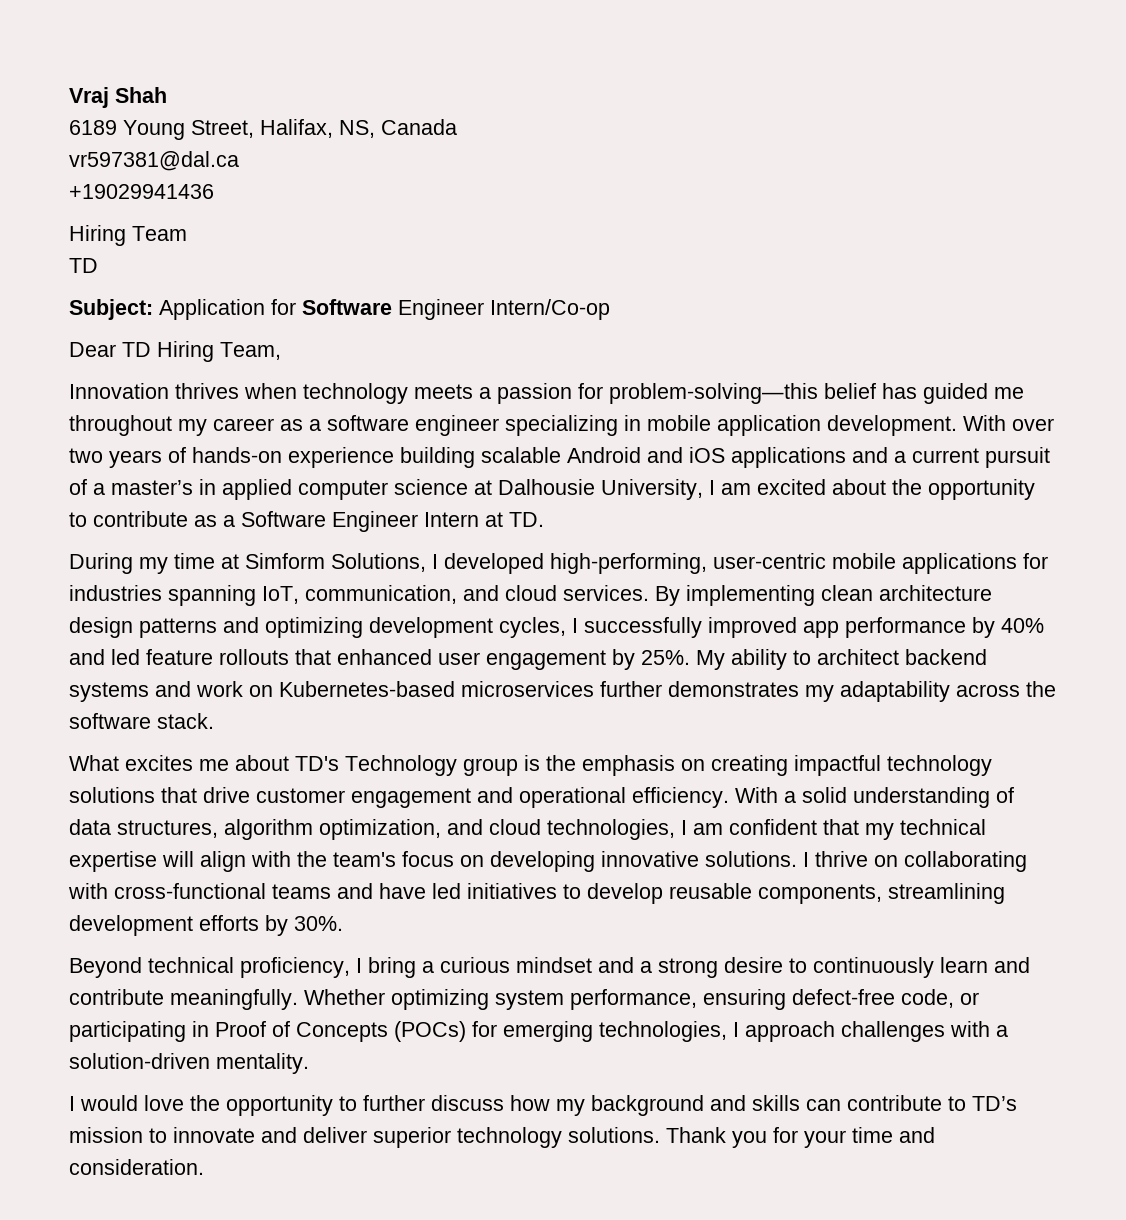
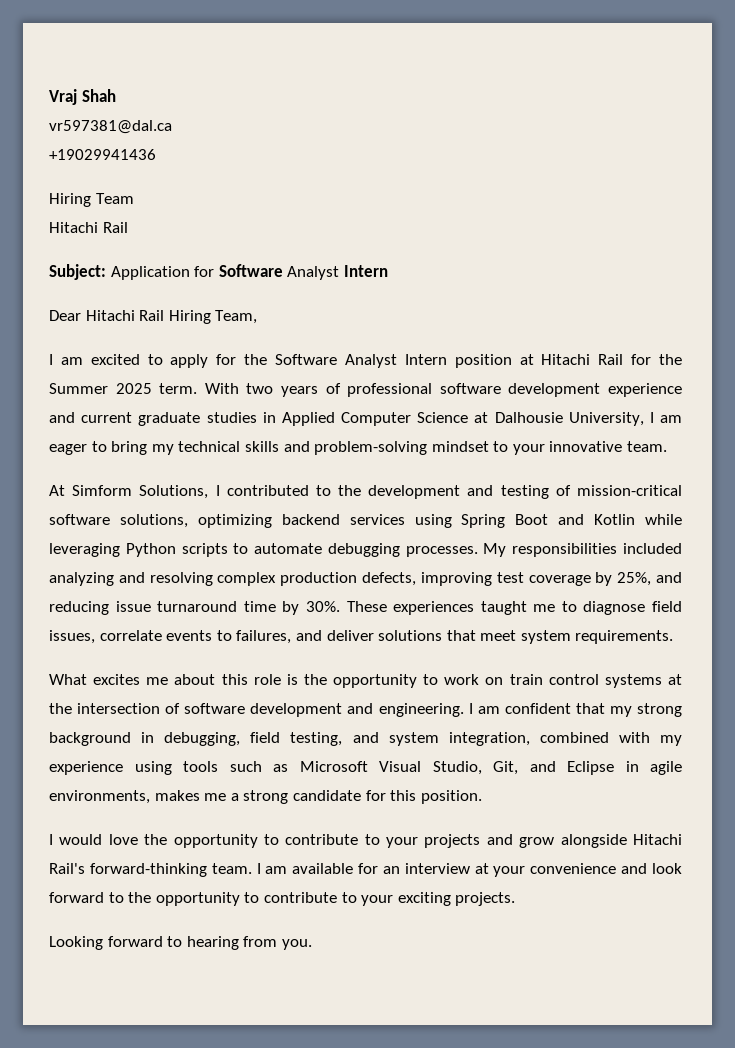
[69,119,457,140] // 6189 Young Street, Halifax, NS, Canada -> (116, 95) none
[69,258,98,273] TD -> [49,222,128,233] Hitachi Rail
[398,299,610,320] Engineer Intern/Co-op -> [287,265,388,280] Analyst Intern
[122,342,151,357] TD -> [85,310,165,321] Hitachi Rail
[69,383,1024,404] [69,415,1054,436] [69,447,1050,468] [69,479,468,500] Innovation thrives when technology meets a passion for problem-solving—this belief has guided me throughout my career as a software engineer specializing in mobile application development. With over two years of hands-on experience building scalable Android and iOS applications and a current pursuit of a master’s in applied computer science -> [49,354,683,368] [49,383,683,397] [49,412,469,426] I am excited to apply for the Software Analyst Intern position at Hitachi Rail for the Summer 2025 term. With two years of professional software development experience and current graduate studies in Applied Computer Science
[757,479,1035,500] [69,511,544,532] [69,553,1048,574] [69,585,992,606] [69,617,1044,638] [69,649,987,670] [69,681,1056,702] [69,713,214,729] [69,755,992,776] [69,787,1014,808] [69,819,675,840] excited about the opportunity to contribute as a Software Engineer Intern at TD. // During my time at Simform Solutions, I developed high-performing, user-centric mobile applications for industries spanning IoT, communication, and cloud services. By implementing clean architecture design patterns and optimizing development cycles, I successfully improved app performance by 40% and led feature rollouts that enhanced user engagement by 25%. My ability to architect backend systems and work on Kubernetes-based microservices further demonstrates my adaptability across the software stack. // What excites me about TD's Technology group is the emphasis on creating impactful technology solutions that drive customer engagement and operational efficiency. With a solid understanding of data structures, algorithm optimization, and cloud technologies, -> [49,441,668,455] [49,485,682,499] [49,514,682,528] [49,543,682,557] [49,572,683,586] [49,601,682,615] [49,630,674,644] [49,674,682,688] [49,703,464,717] eager to bring my technical skills and problem-solving mindset to your innovative team. // At Simform Solutions, I contributed to the development and testing of mission-critical software solutions, optimizing backend services using Spring Boot and Kotlin while leveraging Python scripts to automate debugging processes. My responsibilities included analyzing and resolving complex production defects, improving test coverage by 25%, and reducing issue turnaround time by 30%. These experiences taught me to diagnose field issues, correlate events to failures, and deliver solutions that meet system requirements. // What excites me about this role is the opportunity to work on train control systems at the intersection of software development and engineering.
[900,819,986,835] [69,851,1027,872] [68,883,1005,904] [69,915,343,936] [69,957,1030,978] [69,989,979,1010] [69,1021,1008,1042] [69,1053,309,1074] technical expertise will align with the team's focus on developing innovative solutions. I thrive on collaborating with cross-functional teams and have led initiatives to develop reusable components, streamlining development efforts by 30%. // Beyond technical proficiency, I bring a curious mindset and a strong desire to continuously learn and contribute meaningfully. Whether optimizing system performance, ensuring defect-free code, or participating in Proof of Concepts (POCs) for emerging technologies, I approach challenges with a solution-driven mentality. -> [637,703,683,717] [49,732,683,746] [49,761,682,775] [49,790,482,804] strong background in debugging, field testing, and system integration, combined with my experience using tools such as Microsoft Visual Studio, Git, and Eclipse in agile environments, makes me a strong candidate for this position.
[363,1095,1017,1116] [69,1127,935,1148] [69,1159,204,1175] further discuss how my background and skills can contribute to TD’s mission to innovate and deliver superior technology solutions. Thank you for your time and consideration. -> [285,834,682,848] [49,863,682,877] [49,892,516,906] [49,936,312,950] contribute to your projects and grow alongside Hitachi Rail's forward-thinking team. I am available for an interview at your convenience and look forward to the opportunity to contribute to your exciting projects. // Looking forward to hearing from you.

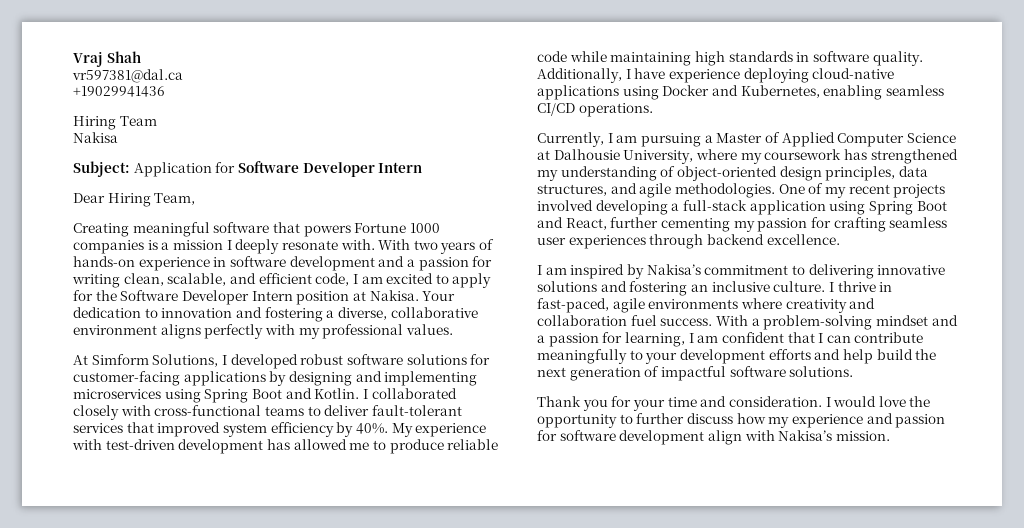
[49,222,128,233] Hitachi Rail -> [73,132,118,143] Nakisa
[287,266,340,280] Analyst -> [302,162,375,177] Developer
[85,310,165,321] Hitachi Rail -> (105, 198) none
(258, 317) none -> [73,222,440,237] [73,239,495,254] [73,256,493,271] [72,273,350,288] Creating meaningful software that powers Fortune 1000 companies is a mission I deeply resonate with. With two years of hands-on experience in software development and a passion for writing clean, scalable, and efficient code,
[344,354,397,368] Analyst -> [181,290,249,305] Developer
[541,354,683,365] [49,383,683,397] [49,412,276,426] Hitachi Rail for the Summer 2025 term. With two years of professional software development experience and current graduate studies in -> [369,290,456,301] [73,307,478,322] [73,324,453,339] [73,354,491,369] [73,371,478,386] [73,388,457,403] [73,405,462,420] [73,422,487,437] [72,439,499,454] [537,51,923,66] [537,68,895,83] [537,85,944,100] [537,103,653,117] [537,132,780,147] Nakisa. Your dedication to innovation and fostering a diverse, collaborative environment aligns perfectly with my professional values. // At Simform Solutions, I developed robust software solutions for customer-facing applications by designing and implementing microservices using Spring Boot and Kotlin. I collaborated closely with cross-functional teams to deliver fault-tolerant services that improved system efficiency by 40%. My experience with test-driven development has allowed me to produce reliable code while maintaining high standards in software quality. Additionally, I have experience deploying cloud-native applications using Docker and Kubernetes, enabling seamless CI/CD operations. // Currently, I am pursuing a Master of
[649,412,682,423] [49,441,668,455] [49,485,682,499] [49,514,682,528] [49,543,682,557] [49,572,683,586] [49,601,682,615] [49,630,674,644] [49,674,682,688] [49,703,683,717] [49,732,683,746] [49,761,682,775] [49,790,482,804] I am eager to bring my technical skills and problem-solving mindset to your innovative team. // At Simform Solutions, I contributed to the development and testing of mission-critical software solutions, optimizing backend services using Spring Boot and Kotlin while leveraging Python scripts to automate debugging processes. My responsibilities included analyzing and resolving complex production defects, improving test coverage by 25%, and reducing issue turnaround time by 30%. These experiences taught me to diagnose field issues, correlate events to failures, and deliver solutions that meet system requirements. // What excites me about this role is the opportunity to work on train control systems at the intersection of software development and engineering. I am confident that my strong background in debugging, field testing, and system integration, combined with my experience using tools such as Microsoft Visual Studio, Git, and Eclipse in agile environments, makes me a strong candidate for this position. // -> [695,149,958,164] [537,166,928,181] [537,183,946,198] [537,200,947,215] [537,217,948,232] [537,234,840,249] [537,264,946,279] [537,281,893,296] [537,298,876,313] [537,315,958,330] [537,332,924,347] [537,349,937,364] [537,366,854,381] [537,396,822,411] where my coursework has strengthened my understanding of object-oriented design principles, data structures, and agile methodologies. One of my recent projects involved developing a full-stack application using Spring Boot and React, further cementing my passion for crafting seamless user experiences through backend excellence. // I am inspired by Nakisa’s commitment to delivering innovative solutions and fostering an inclusive culture. I thrive in fast-paced, agile environments where creativity and collaboration fuel success. With a problem-solving mindset and a passion for learning, I am confident that I can contribute meaningfully to your development efforts and help build the next generation of impactful software solutions. // Thank you for your time and consideration.
[285,834,682,848] [49,863,682,877] [49,892,516,906] [49,936,312,950] contribute to your projects and grow alongside Hitachi Rail's forward-thinking team. I am available for an interview at your convenience and look forward to the opportunity to contribute to your exciting projects. // Looking forward to hearing from you. -> [636,413,946,428] [537,430,890,445] further discuss how my experience and passion for software development align with Nakisa’s mission.

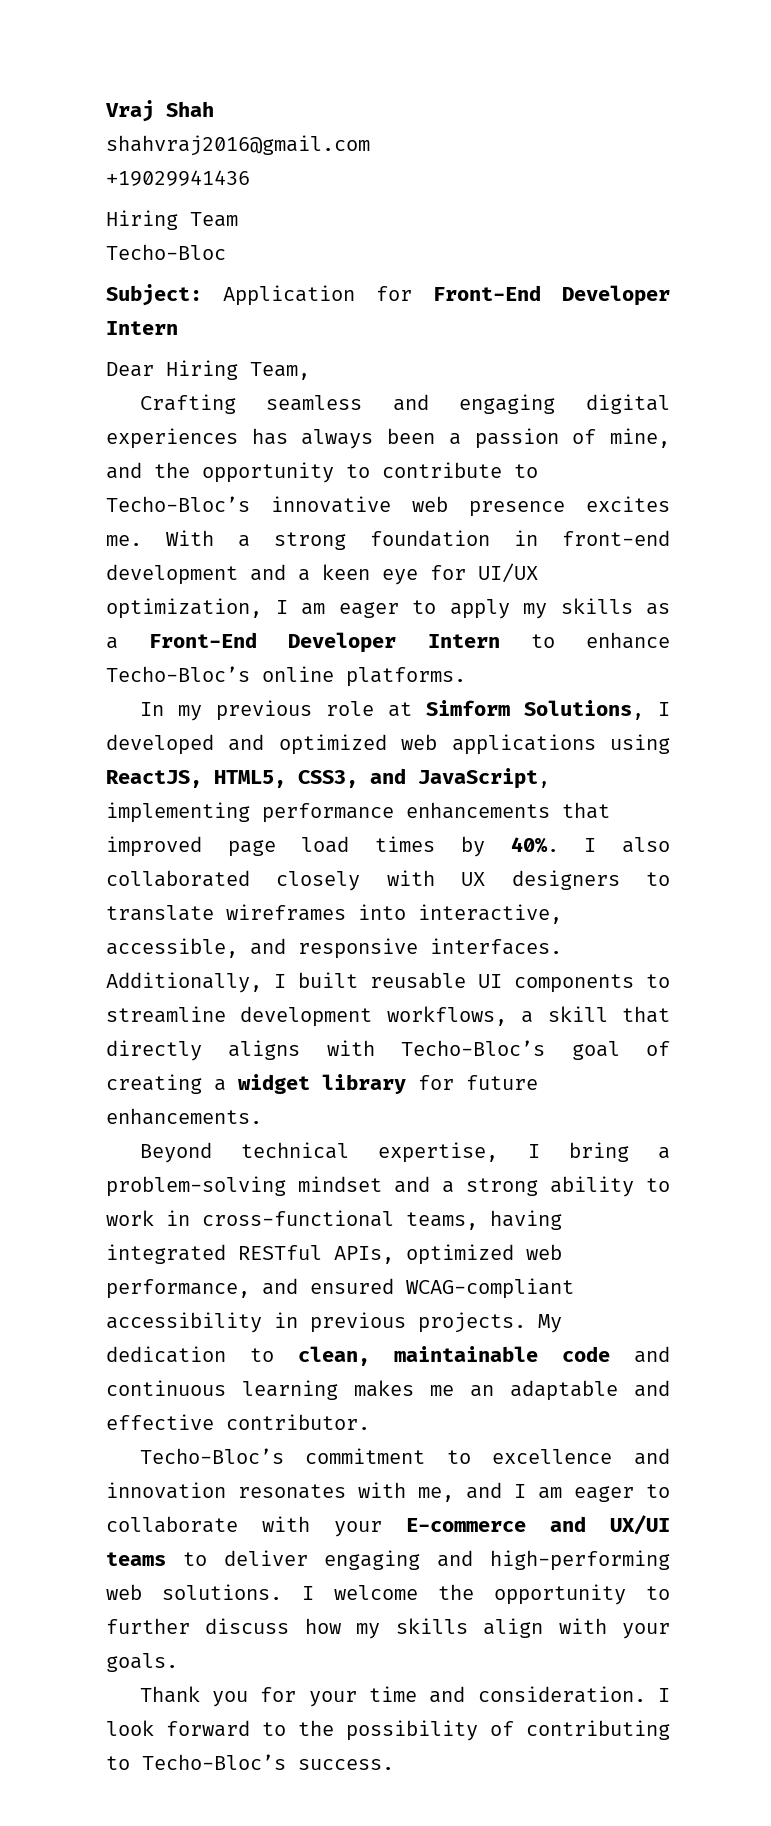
[72,69,183,83] vr597381@dal.ca -> [106,135,370,156] shahvraj2016@gmail.com
[73,132,118,143] Nakisa -> [106,244,226,260] Techo-Bloc
[237,161,299,173] Software -> [433,285,541,301] Front-End
[73,222,440,237] [73,239,495,254] [73,256,493,271] [72,273,434,288] Creating meaningful software that powers Fortune 1000 companies is a mission I deeply resonate with. With two years of hands-on experience in software development and a passion for writing clean, scalable, and efficient code, I am excited -> [139,394,670,414] [106,428,670,449] [106,462,538,483] [106,496,670,517] [106,530,670,550] [106,563,538,585] [106,598,399,619] Crafting seamless and engaging digital experiences has always been a passion of mine, and the opportunity to contribute to Techo-Bloc’s innovative web presence excites me. With a strong foundation in front-end development and a keen eye for UI/UX optimization, I am eager
[73,290,456,305] [73,307,478,322] [73,324,453,339] [73,354,491,369] [73,371,478,386] [73,388,457,403] [73,405,462,420] [73,422,487,437] [72,439,499,454] [537,51,923,66] [537,68,895,83] [537,85,944,100] [537,103,653,117] [537,132,956,147] [537,149,958,164] [537,166,928,181] [537,183,946,198] [537,200,947,215] [537,217,948,232] [537,234,840,249] [537,264,946,279] [537,281,893,296] [537,298,876,313] [537,315,748,326] for the Software Developer Intern position at Nakisa. Your dedication to innovation and fostering a diverse, collaborative environment aligns perfectly with my professional values. // At Simform Solutions, I developed robust software solutions for customer-facing applications by designing and implementing microservices using Spring Boot and Kotlin. I collaborated closely with cross-functional teams to deliver fault-tolerant services that improved system efficiency by 40%. My experience with test-driven development has allowed me to produce reliable code while maintaining high standards in software quality. Additionally, I have experience deploying cloud-native applications using Docker and Kubernetes, enabling seamless CI/CD operations. // Currently, I am pursuing a Master of Applied Computer Science at Dalhousie University, where my coursework has strengthened my understanding of object-oriented design principles, data structures, and agile methodologies. One of my recent projects involved developing a full-stack application using Spring Boot and React, further cementing my passion for crafting seamless user experiences through backend excellence. // I am inspired by Nakisa’s commitment to delivering innovative solutions and fostering an inclusive culture. I thrive in fast-paced, agile environments where creativity and collaboration fuel success. With -> [523,598,670,619] [106,632,670,653] [106,666,466,687] [139,700,670,721] [106,734,670,755] [106,768,550,789] [106,802,610,823] [106,836,670,857] [106,870,670,891] [106,904,562,924] [106,938,562,959] [106,972,670,993] [106,1006,670,1027] [106,1040,670,1061] [106,1074,538,1094] [106,1108,262,1125] [139,1142,629,1163] my skills as a Front-End Developer Intern to enhance Techo-Bloc’s online platforms. // In my previous role at Simform Solutions, I developed and optimized web applications using ReactJS, HTML5, CSS3, and JavaScript, implementing performance enhancements that improved page load times by 40%. I also collaborated closely with UX designers to translate wireframes into interactive, accessible, and responsive interfaces. Additionally, I built reusable UI components to streamline development workflows, a skill that directly aligns with Techo-Bloc’s goal of creating a widget library for future enhancements. // Beyond technical expertise, I bring
[548,332,924,347] [537,349,937,364] [537,366,854,381] passion for learning, I am confident that I can contribute meaningfully to your development efforts and help build the next generation of impactful software solutions. -> [466,1176,670,1197] [106,1210,562,1230] [106,1244,562,1265] [106,1278,574,1299] [106,1312,562,1333] [106,1346,670,1366] [106,1380,670,1401] [106,1414,370,1430] [139,1448,670,1465] [106,1482,670,1502] [106,1515,670,1537] [106,1550,670,1571] [106,1584,670,1605] [106,1618,670,1639] [106,1653,178,1672] strong ability to work in cross-functional teams, having integrated RESTful APIs, optimized web performance, and ensured WCAG-compliant accessibility in previous projects. My dedication to clean, maintainable code and continuous learning makes me an adaptable and effective contributor. // Techo-Bloc’s commitment to excellence and innovation resonates with me, and I am eager to collaborate with your E-commerce and UX/UI teams to deliver engaging and high-performing web solutions. I welcome the opportunity to further discuss how my skills align with your goals.
[833,396,931,407] [537,413,946,428] [537,430,890,445] would love the opportunity to further discuss how my experience and passion for software development align with Nakisa’s mission. -> [106,1720,670,1741] [106,1754,394,1770] look forward to the possibility of contributing to Techo-Bloc’s success.

